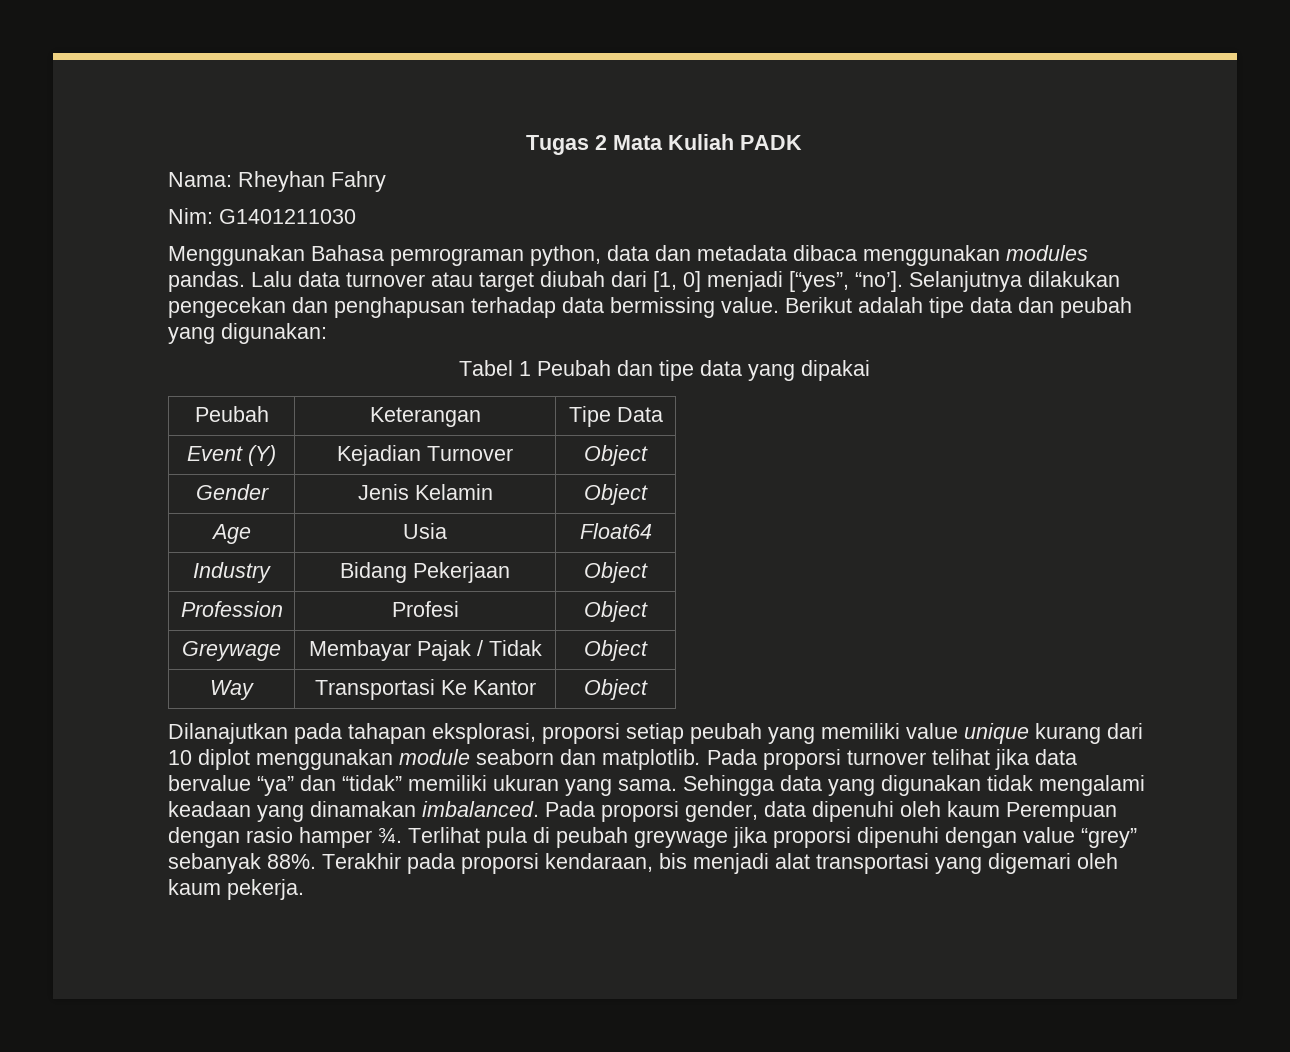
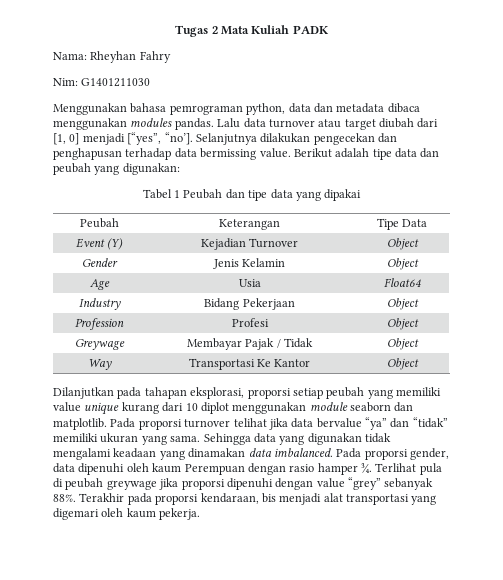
[311,245,384,261] Bahasa -> [130,103,167,113] bahasa
[168,723,288,744] Dilanajutkan -> [53,387,114,399] Dilanjutkan
(416, 809) none -> [248,448,272,457] data

